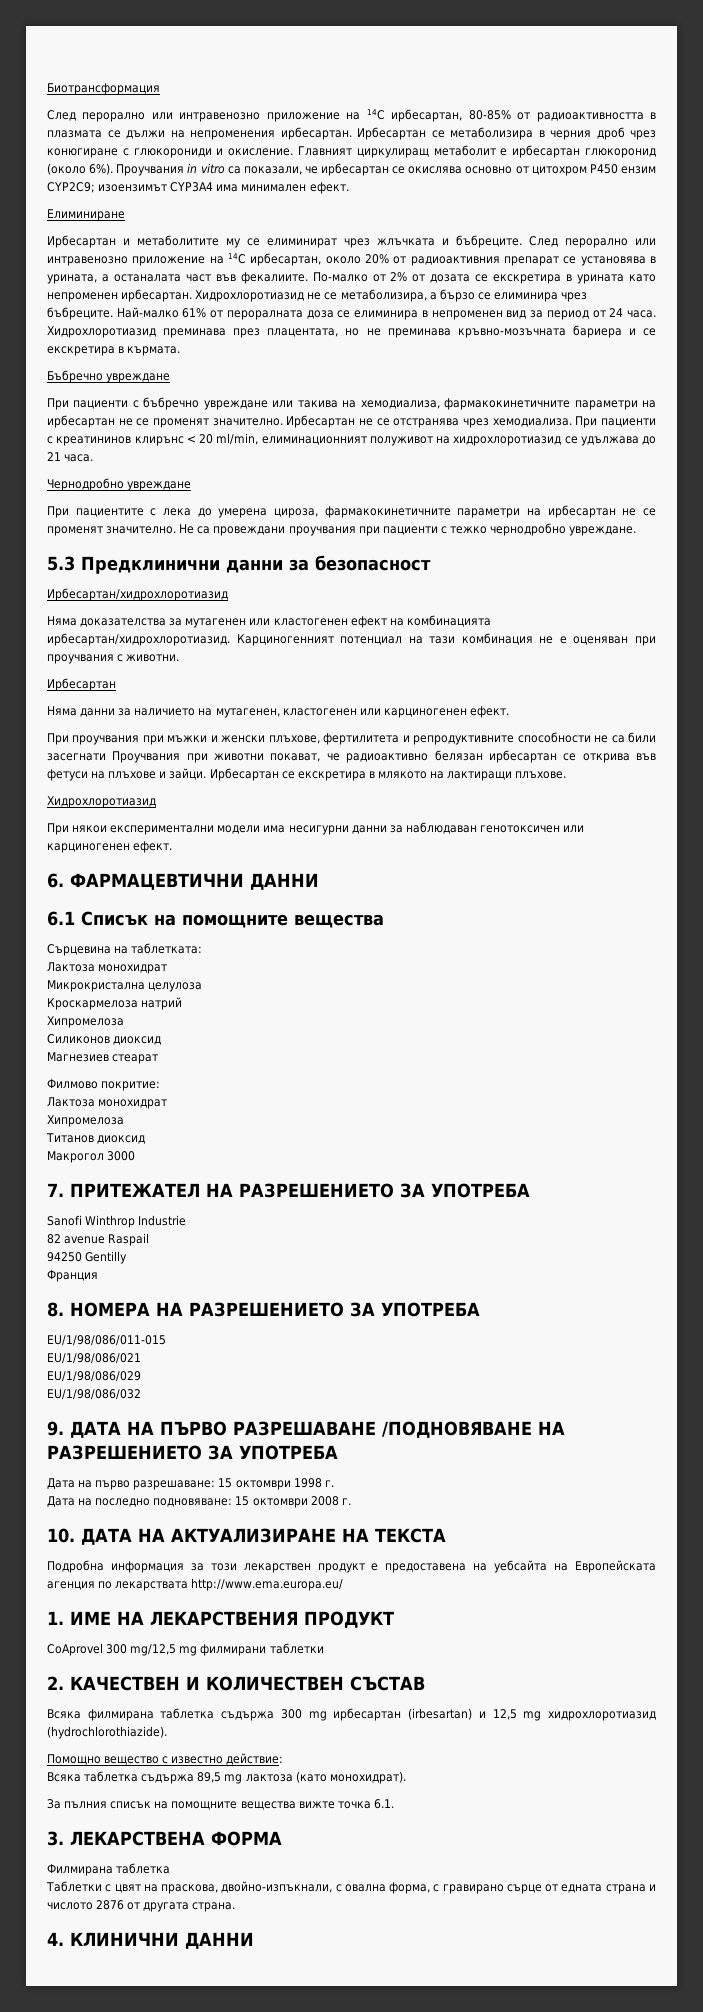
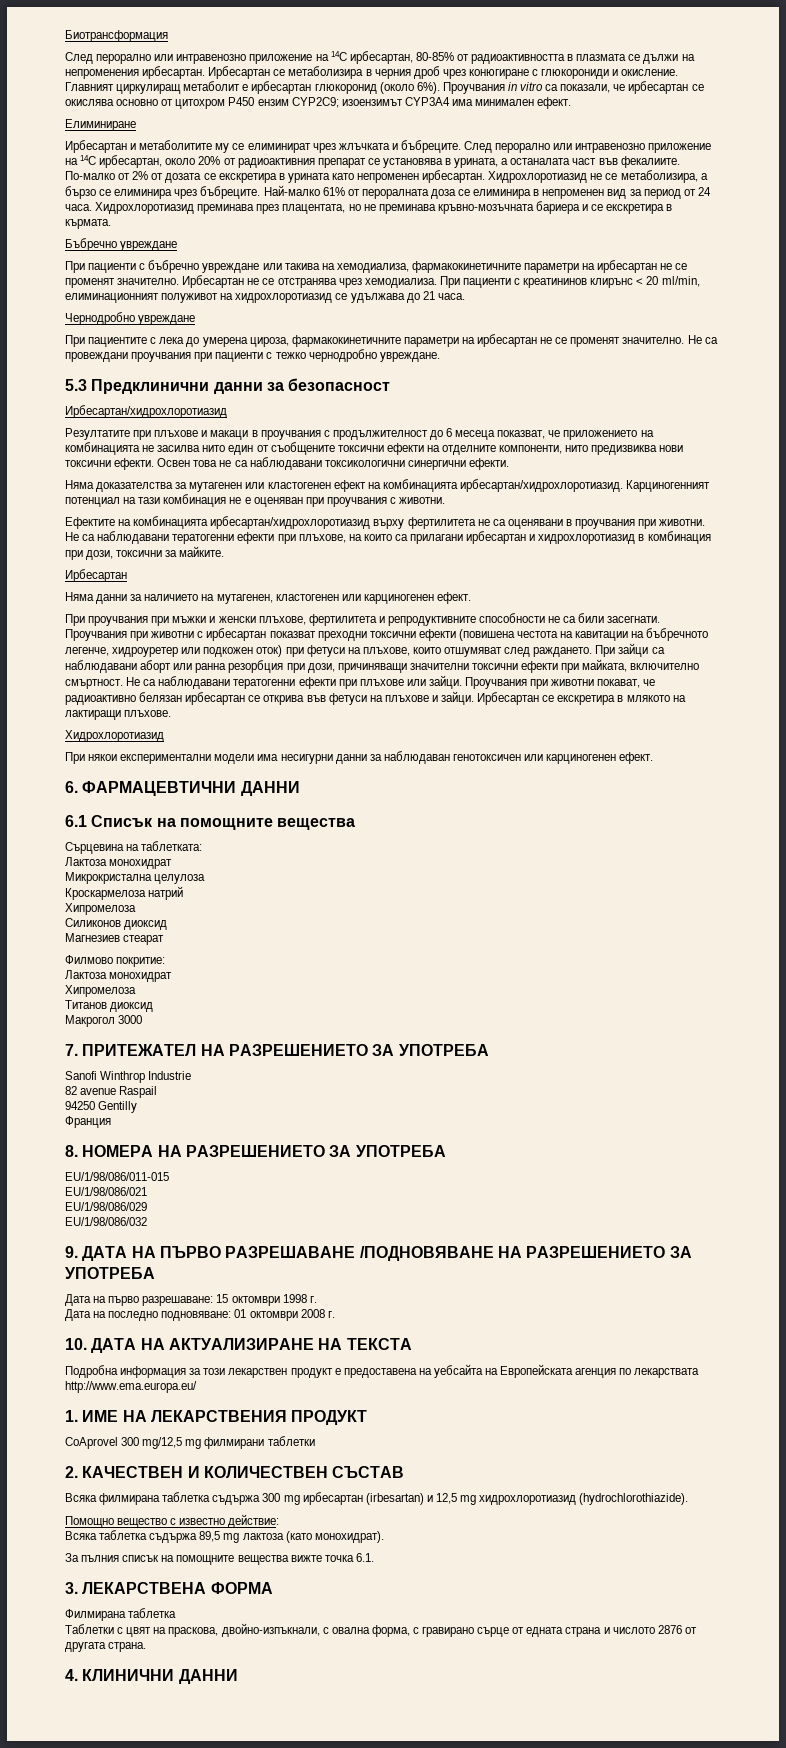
(228, 594) none -> [65,428,654,440] [65,442,684,455] [65,457,509,470] // Резултатите при плъхове и макаци в проучвания с продължителност до 6 месеца показват, че приложението на комбинацията не засилва нито един от съобщените токсични ефекти на отделните компоненти, нито предизвиква нови токсични ефекти. Освен това не са наблюдавани токсикологични синергични ефекти.
(180, 658) none -> [65,516,706,529] [65,531,711,544] [65,546,225,560] // Ефектите на комбинацията ирбесартан/хидрохлоротиазид върху фертилитета не са оценявани в проучвания при животни. Не са наблюдавани тератогенни ефекти при плъхове, на които са прилагани ирбесартан и хидрохлоротиазид в комбинация при дози, токсични за майките.
[47,753,106,761] засегнати -> [607,616,661,623] [65,628,709,641] [65,643,665,657] [65,659,700,673] [65,675,462,689] засегнати. Проучвания при животни с ирбесартан показват преходни токсични ефекти (повишена честота на кавитации на бъбречното легенче, хидроуретер или подкожен оток) при фетуси на плъхове, които отшумяват след раждането. При зайци са наблюдавани аборт или ранна резорбция при дози, причиняващи значителни токсични ефекти при майката, включително смъртност. Не са наблюдавани тератогенни ефекти при плъхове или зайци.
[235,1496,250,1506] 15 -> [234,1309,247,1318] 01

